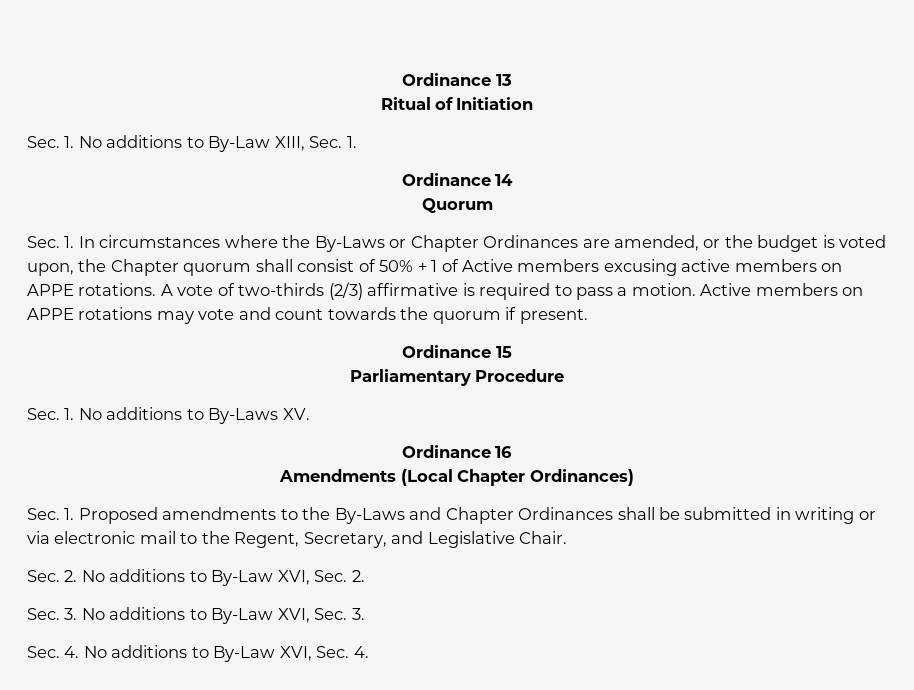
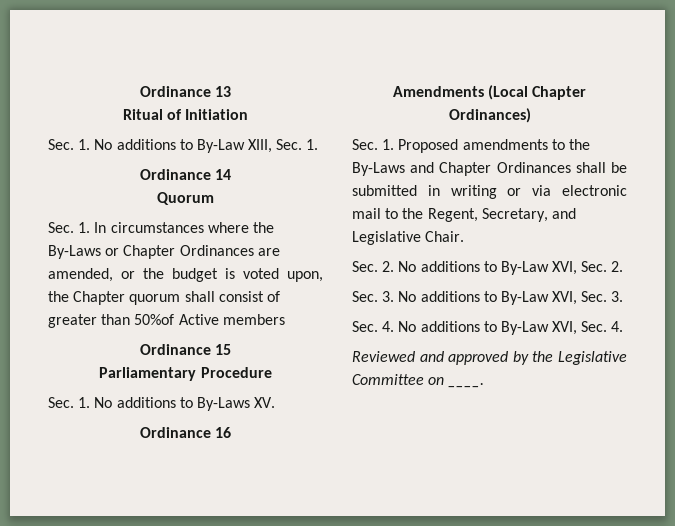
[379,259,843,276] [27,282,864,300] [27,307,588,324] 50% + 1 of Active members excusing active members on APPE rotations. A vote of two-thirds (2/3) affirmative is required to pass a motion. Active members on APPE rotations may vote and count towards the quorum if present. -> [48,314,285,328] greater than 50%of Active members
(369, 652) none -> [352,351,627,365] [352,374,485,388] // Reviewed and approved by the Legislative Committee on ____.

